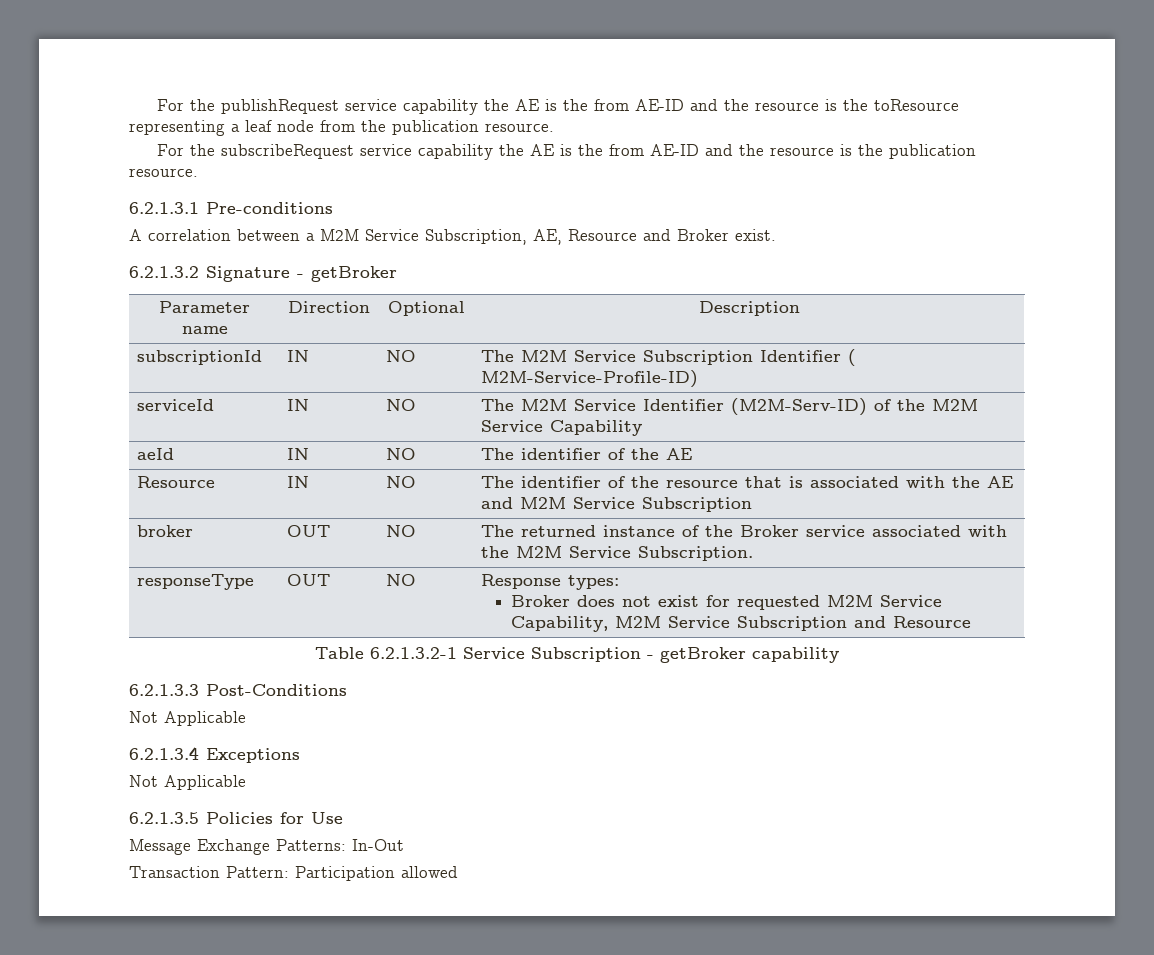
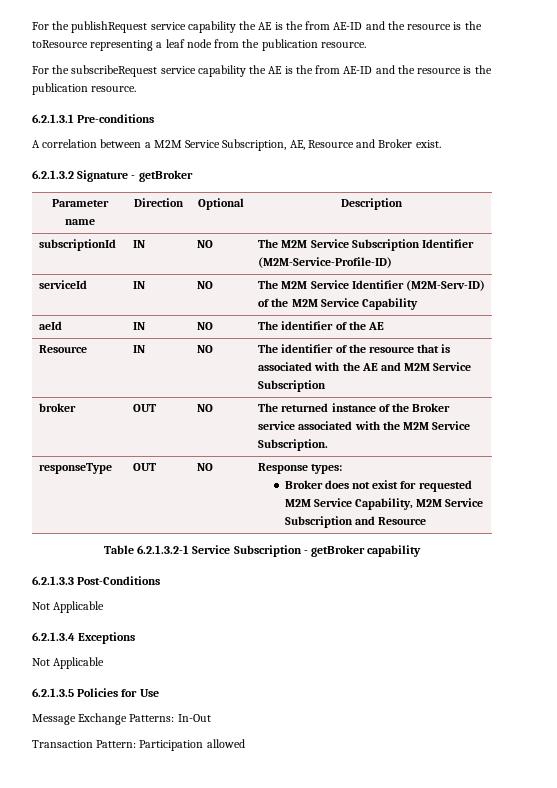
[848,349,857,366] [481,370,699,388] ( M2M-Service-Profile-ID) -> [258,257,393,268] (M2M-Service-Profile-ID)

